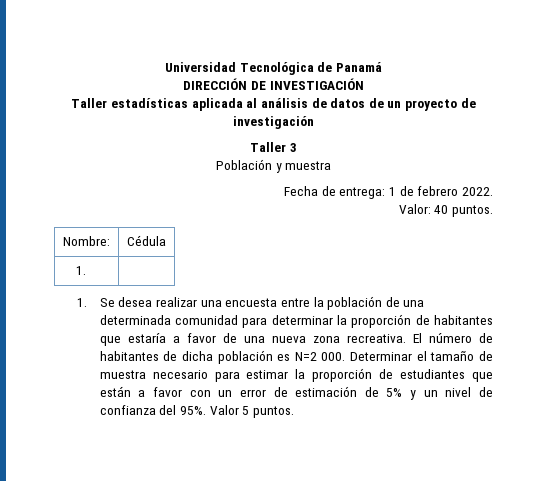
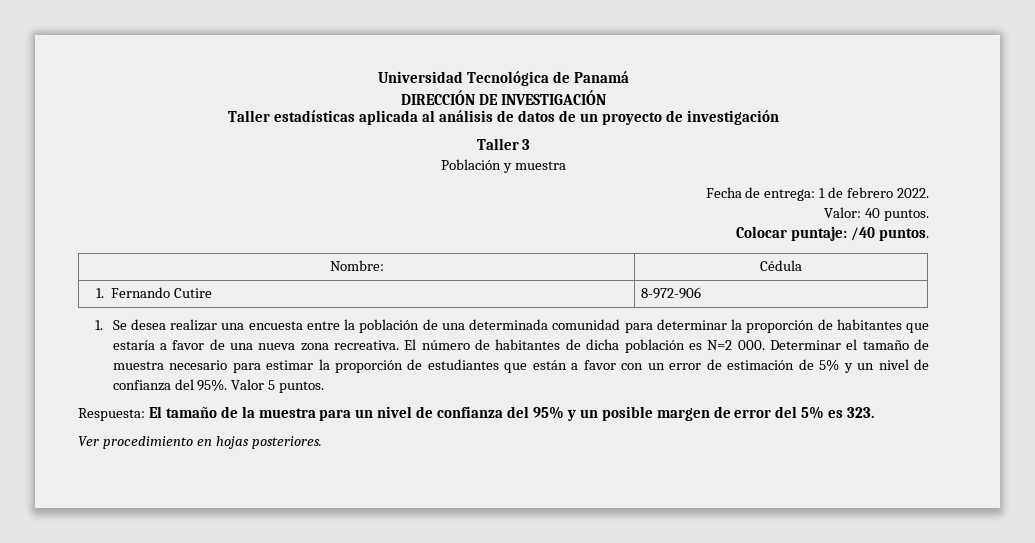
(493, 211) none -> [736,226,929,241] // Colocar puntaje: /40 puntos.
(86, 270) | -> [110,287,212,298] [641,287,702,299] Fernando Cutire | 8-972-906
(294, 412) none -> [78,406,875,421] [78,436,322,449] // Respuesta: El tamaño de la muestra para un nivel de confianza del 95% y un posible margen de error del 5% es 323. // Ver procedimiento en hojas posteriores.

